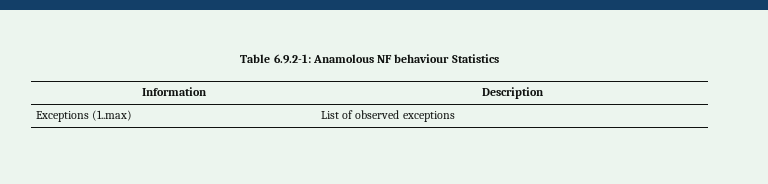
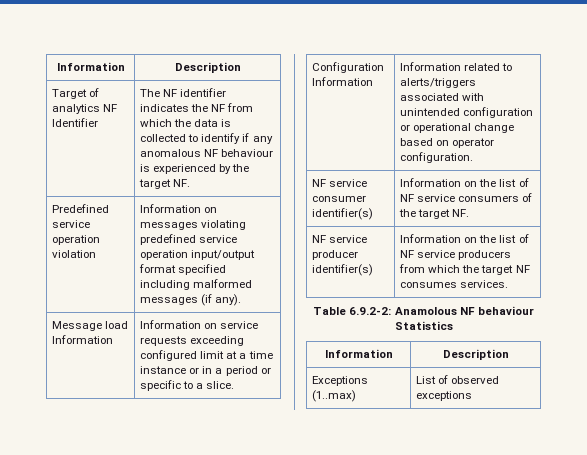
[240,54,311,64] Table 6.9.2-1: -> [56,62,125,71] [174,62,241,73] [52,88,100,99] [52,104,118,114] [52,118,99,127] [140,88,227,97] [140,103,254,112] [140,119,232,127] [140,133,273,144] [140,149,274,157] [140,164,250,174] [139,179,191,189] [52,204,110,213] [52,220,91,228] [52,235,101,245] [52,250,97,258] [140,204,218,213] [140,220,247,230] [140,234,238,245] [140,250,256,260] [139,264,227,275] [140,279,253,290] [140,294,242,306] [52,321,129,331] [52,335,114,344] [140,320,259,329] [140,336,245,346] [140,350,273,361] [140,366,271,376] [140,380,235,391] [312,62,385,73] [312,77,374,86] [400,62,513,71] [400,78,477,88] [400,93,485,101] [400,107,534,118] [400,123,515,133] [400,138,495,148] [400,152,474,163] [312,179,368,187] [312,195,367,202] [312,208,374,220] [400,178,529,187] [400,193,533,202] [399,209,470,219] [312,235,368,243] [312,250,359,260] [312,264,374,276] [400,234,529,243] [400,250,512,260] [399,264,530,275] [400,280,509,288] [313,307,392,315] Information | Description // Target of analytics NF Identifier | The NF identifier indicates the NF from which the data is collected to identify if any anomalous NF behaviour is experienced by the target NF. // Predefined service operation violation | Information on messages violating predefined service operation input/output format specified including malformed messages (if any). // Message load Information | Information on service requests exceeding configured limit at a time instance or in a period or specific to a slice. // Configuration Information | Information related to alerts/triggers associated with unintended configuration or operational change based on operator configuration. // NF service consumer identifier(s) | Information on the list of NF service consumers of the target NF. // NF service producer identifier(s) | Information on the list of NF service producers from which the target NF consumes services. // Table 6.9.2-2:

